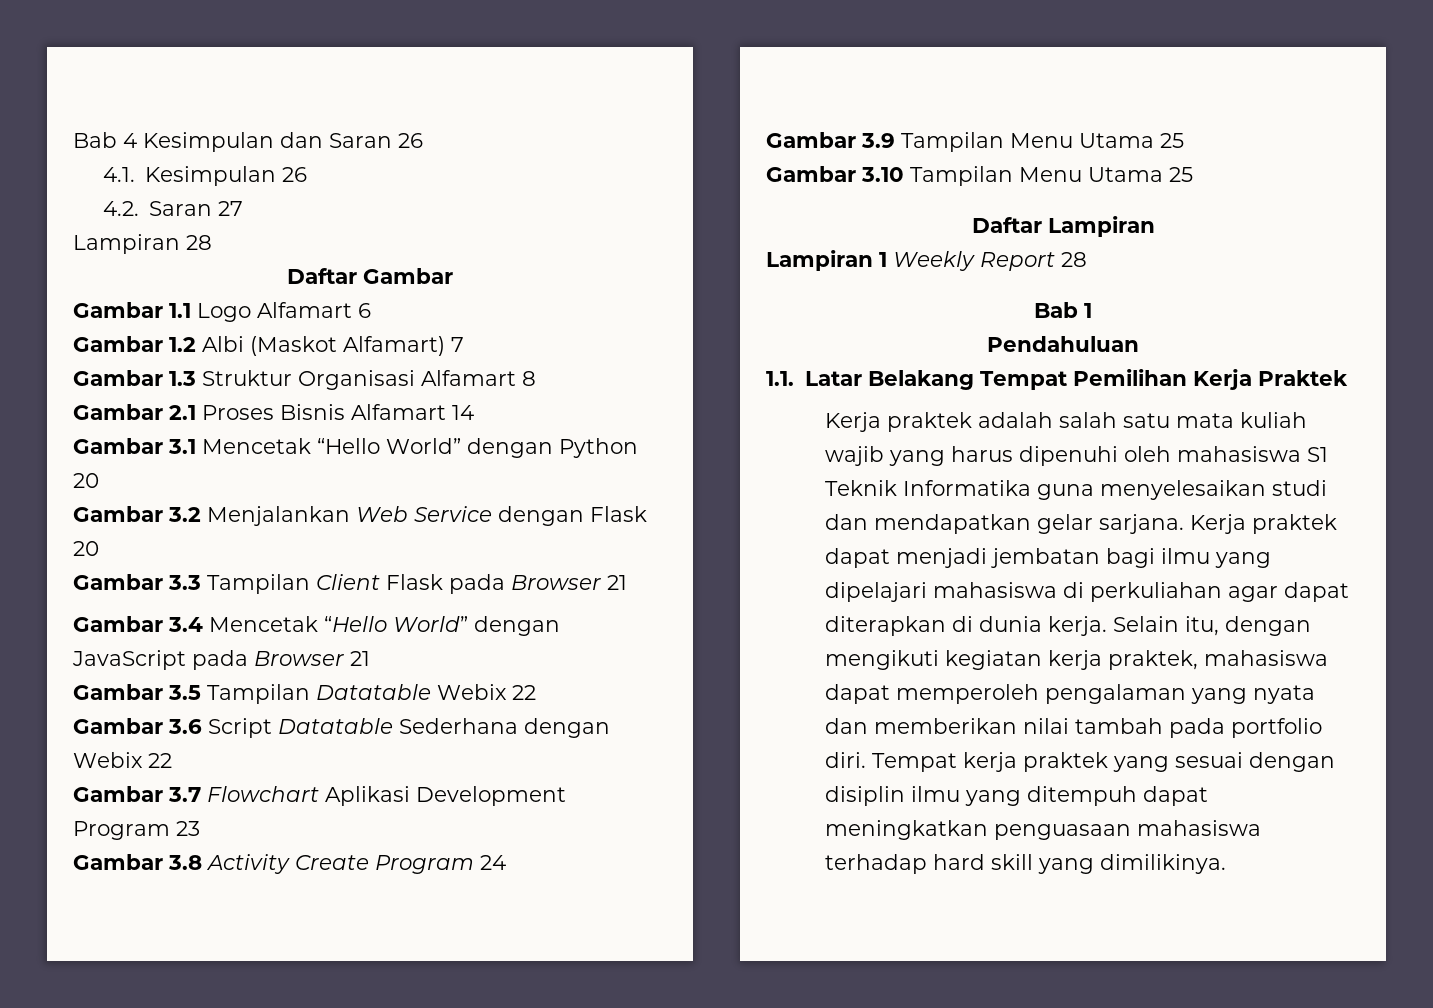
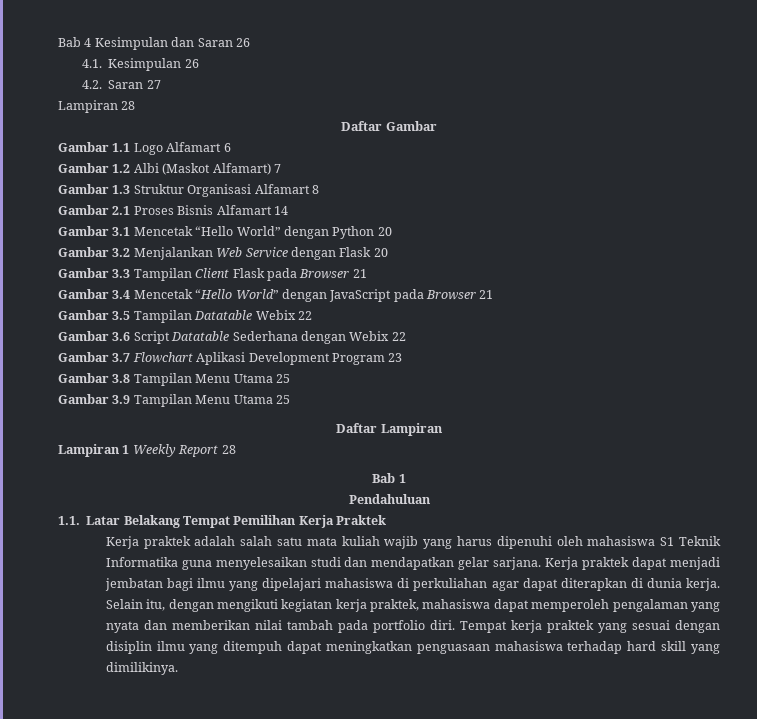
[206,854,506,874] [766,132,895,148] Activity Create Program 24 // Gambar 3.9 -> (131, 378) none
[861,167,904,182] 3.10 -> [112,395,131,404] 3.9

